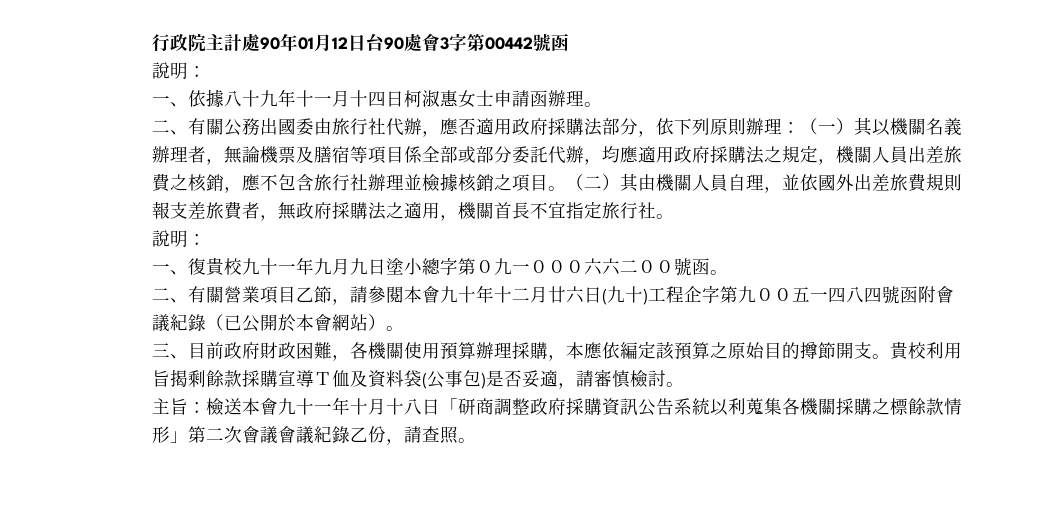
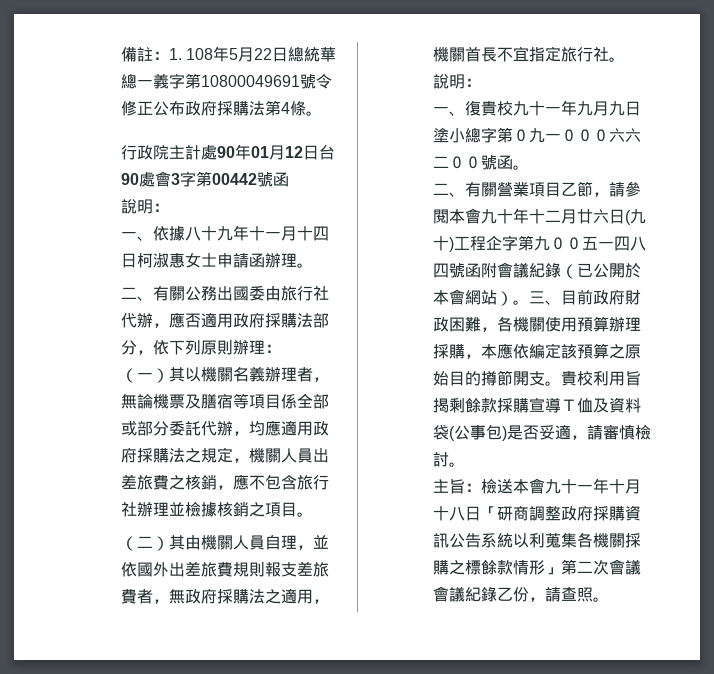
(152, 43) none -> [120,46,337,62] [120,73,332,89] [120,100,322,116] 備註：1. 108年5月22日總統華總一義字第10800049691號令修正公布政府採購法第4條。 //
(801, 127) none -> (281, 348) //
(567, 188) none -> (313, 514) //
(405, 328) // -> (529, 302) none

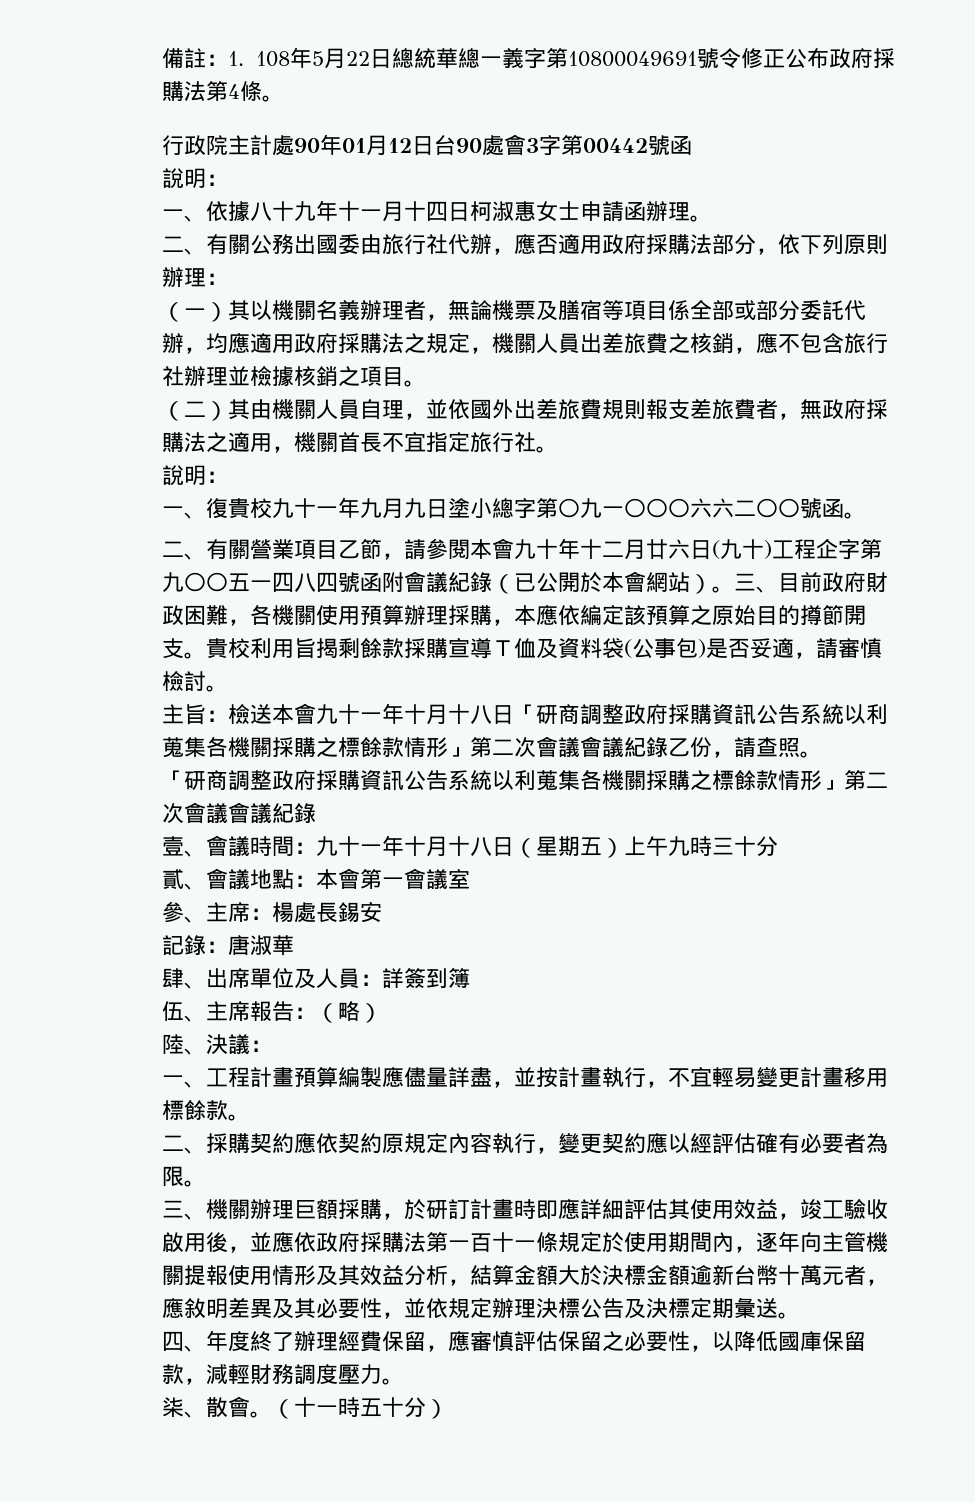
[512,128,641,143] [432,156,481,169] ０九一０００六六二００ -> [557,498,800,518] 〇九一〇〇〇六六二〇〇
[549,237,582,250] ００ -> [183,572,228,592] 〇〇
(609, 599) none -> [161,770,888,791] [161,802,316,824] [161,835,778,858] [161,868,470,890] [161,901,382,923] [161,935,294,956] [161,968,470,989] [161,1001,382,1023] [161,1034,272,1055] [161,1066,888,1088] [161,1100,250,1121] [161,1132,888,1154] [161,1166,206,1187] [161,1198,888,1220] [161,1231,888,1253] [161,1264,888,1286] [161,1297,800,1319] [161,1330,866,1352] [161,1364,404,1385] [161,1396,448,1419] // 「研商調整政府採購資訊公告系統以利蒐集各機關採購之標餘款情形」第二次會議會議紀錄 // 壹、會議時間：九十一年十月十八日（星期五）上午九時三十分 // 貳、會議地點：本會第一會議室 // 參、主席：楊處長錫安 // 記錄：唐淑華 // 肆、出席單位及人員：詳簽到簿 // 伍、主席報告：（略） // 陸、決議： // 一、工程計畫預算編製應儘量詳盡，並按計畫執行，不宜輕易變更計畫移用標餘款。 // 二、採購契約應依契約原規定內容執行，變更契約應以經評估確有必要者為限。 // 三、機關辦理巨額採購，於研訂計畫時即應詳細評估其使用效益，竣工驗收啟用後，並應依政府採購法第一百十一條規定於使用期間內，逐年向主管機關提報使用情形及其效益分析，結算金額大於決標金額逾新台幣十萬元者，應敘明差異及其必要性，並依規定辦理決標公告及決標定期彙送。 // 四、年度終了辦理經費保留，應審慎評估保留之必要性，以降低國庫保留款，減輕財務調度壓力。 // 柒、散會。（十一時五十分）

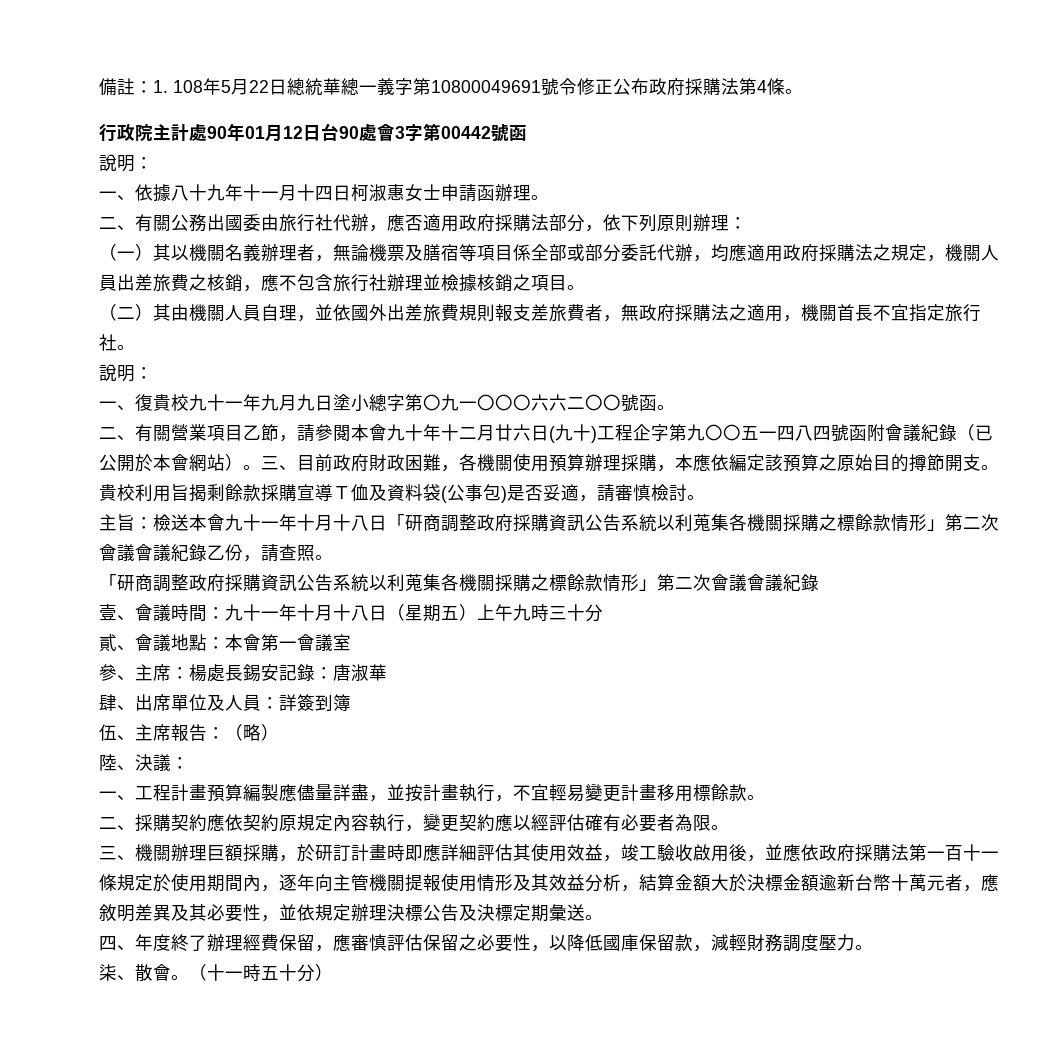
(382, 912) // -> (279, 672) none

